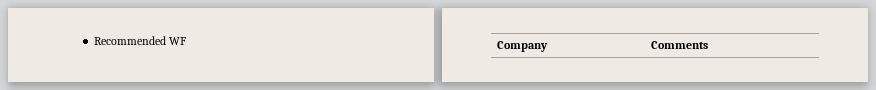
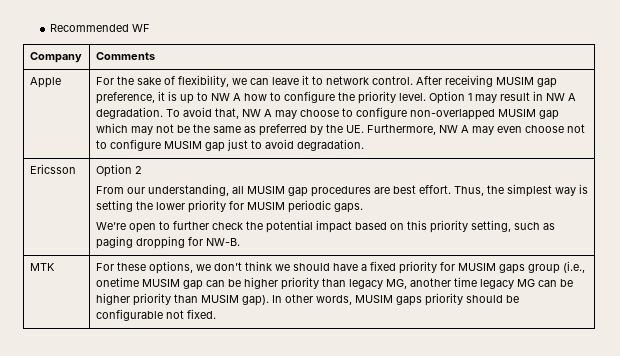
(709, 45) none -> [29,77,61,88] [95,75,557,88] [95,91,576,104] [95,107,559,120] [95,123,585,136] [95,139,364,152] [29,164,76,174] [95,164,142,177] [95,184,588,197] [95,200,363,213] [95,220,555,233] [95,236,240,249] [29,263,55,271] [95,261,585,274] [95,277,573,290] [95,293,519,306] [95,309,216,321] // Apple | For the sake of flexibility, we can leave it to network control. After receiving MUSIM gap preference, it is up to NW A how to configure the priority level. Option 1 may result in NW A degradation. To avoid that, NW A may choose to configure non-overlapped MUSIM gap which may not be the same as preferred by the UE. Furthermore, NW A may even choose not to configure MUSIM gap just to avoid degradation. // Ericsson | Option 2 // From our understanding, all MUSIM gap procedures are best effort. Thus, the simplest way is setting the lower priority for MUSIM periodic gaps. // We’re open to further check the potential impact based on this priority setting, such as paging dropping for NW-B. // MTK | For these options, we don’t think we should have a fixed priority for MUSIM gaps group (i.e., onetime MUSIM gap can be higher priority than legacy MG, another time legacy MG can be higher priority than MUSIM gap). In other words, MUSIM gaps priority should be configurable not fixed.

